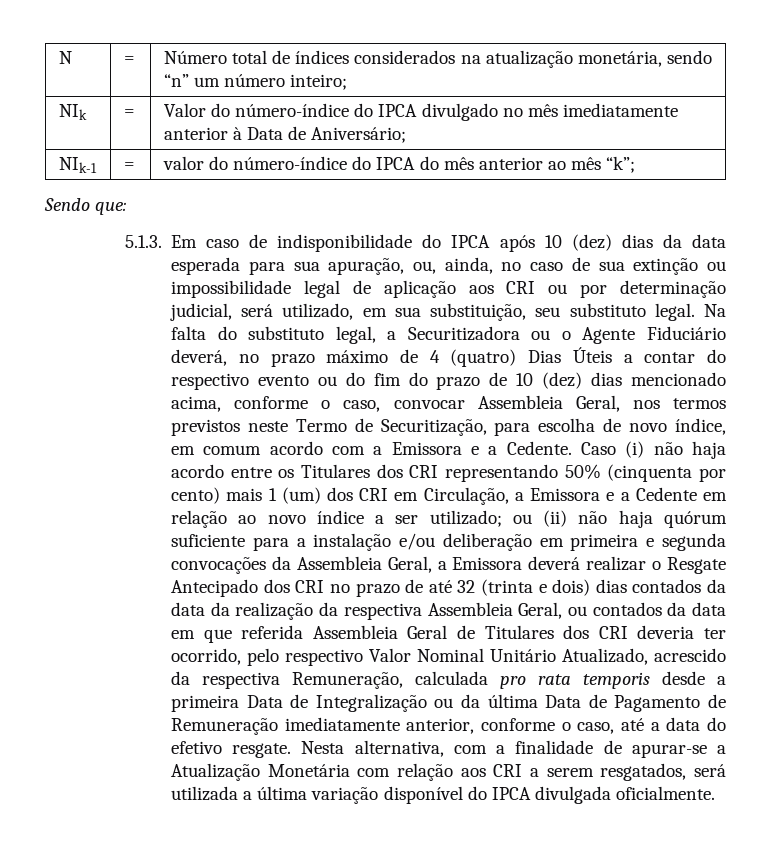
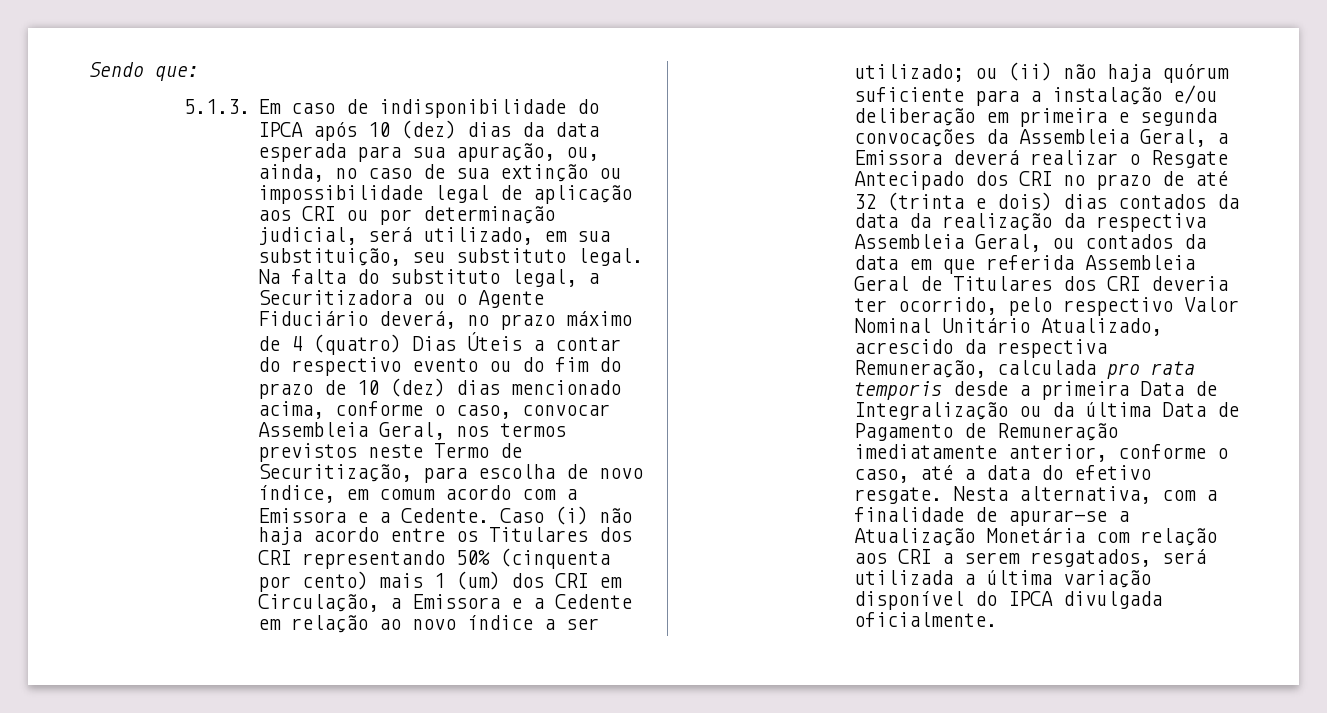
[58,51,72,64] [123,56,135,64] [163,50,712,68] [163,74,348,90] [58,104,87,120] [123,109,135,117] [163,103,678,121] [163,126,407,143] [58,157,97,173] [123,162,135,170] [162,156,636,173] N | = | Número total de índices considerados na atualização monetária, sendo “n” um número inteiro; // NIk | = | Valor do número-índice do IPCA divulgado no mês imediatamente anterior à Data de Aniversário; // NIk-1 | = | valor do número-índice do IPCA do mês anterior ao mês “k”; // -> (89, 69) none

